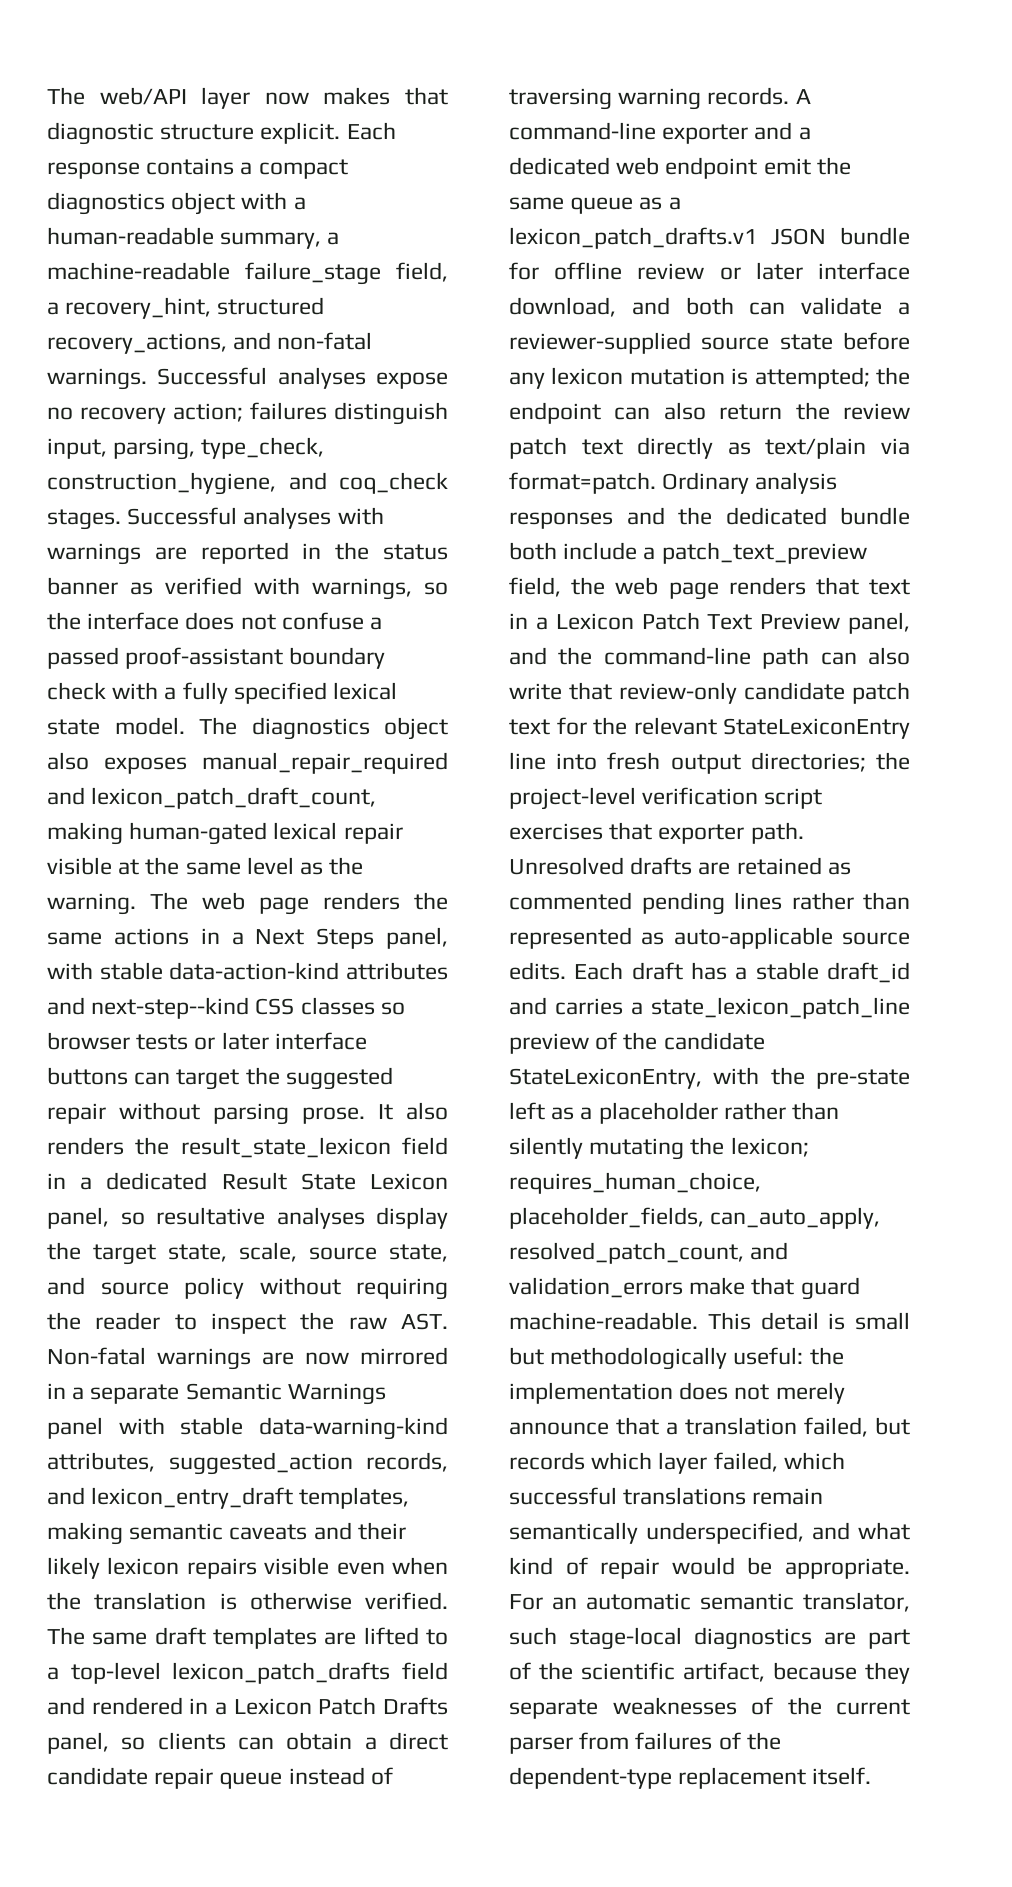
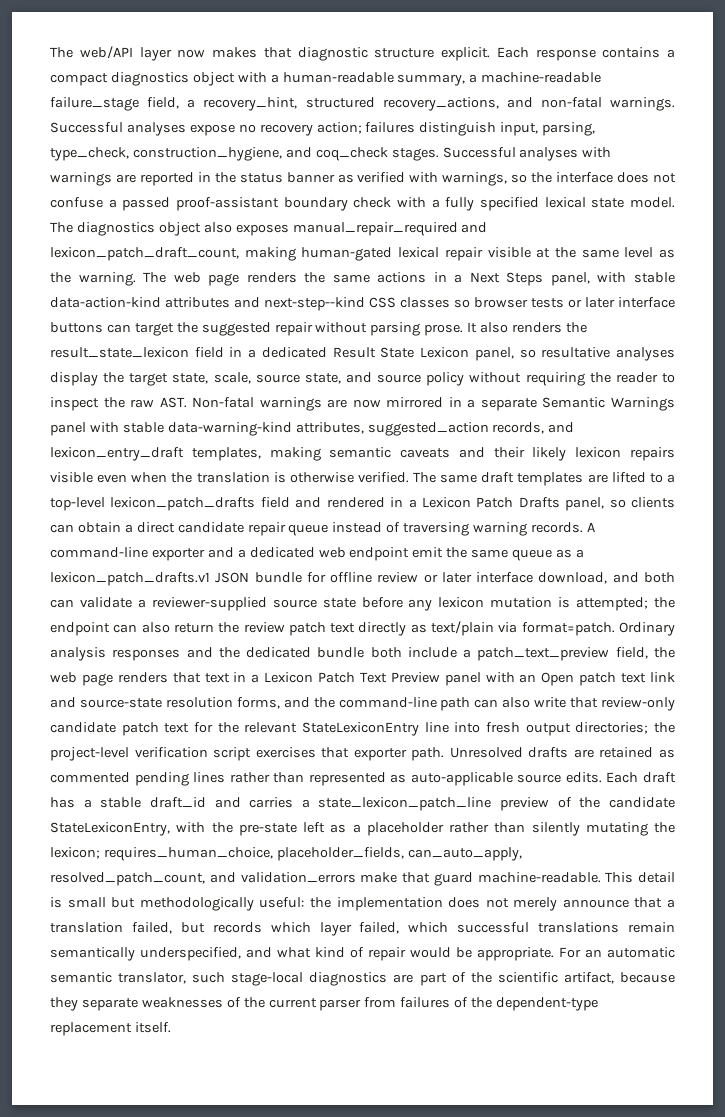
[848,612,910,634] panel, -> [444,672,675,686] [50,697,280,709] panel with an Open patch text link and source-state resolution forms,

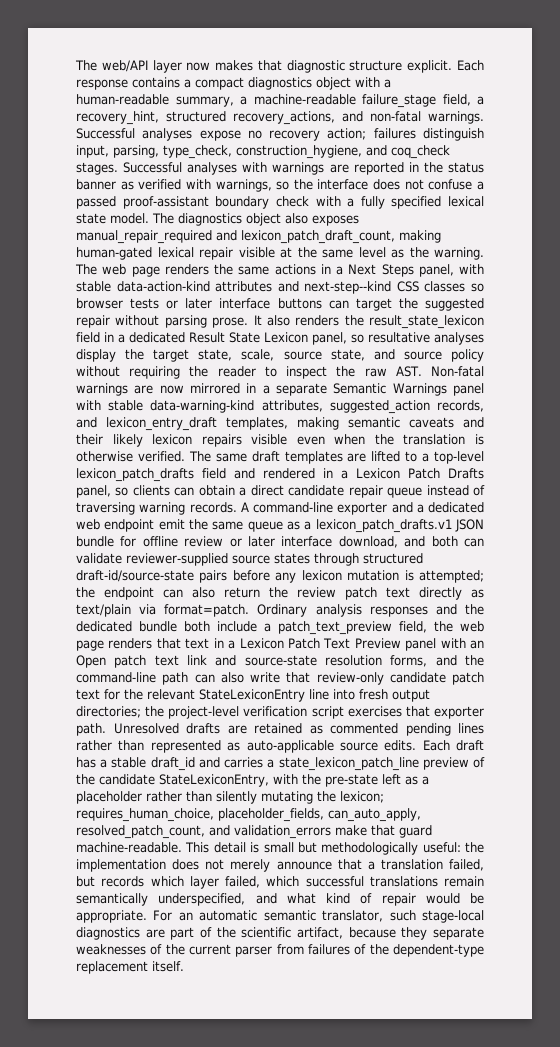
[137,599,146,608] a -> (122, 558) none
[322,598,356,608] state -> [274,553,423,566] [76,570,228,583] states through structured draft-id/source-state pairs

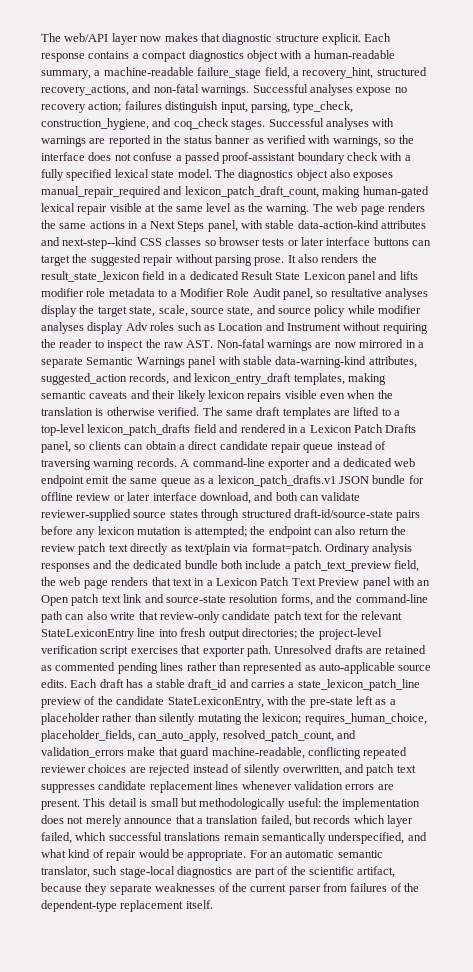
(308, 337) none -> [348,271,418,283] [41,288,281,297] panel and lifts modifier role metadata to a Modifier Role Audit
(484, 355) none -> [347,305,422,314] [41,322,341,334] while modifier analyses display Adv roles such as Location and Instrument
[76,842,182,853] machine-readable. -> [211,747,408,759] [41,764,416,776] [41,781,394,793] [41,799,80,810] machine-readable, conflicting repeated reviewer choices are rejected instead of silently overwritten, and patch text suppresses candidate replacement lines whenever validation errors are present.

